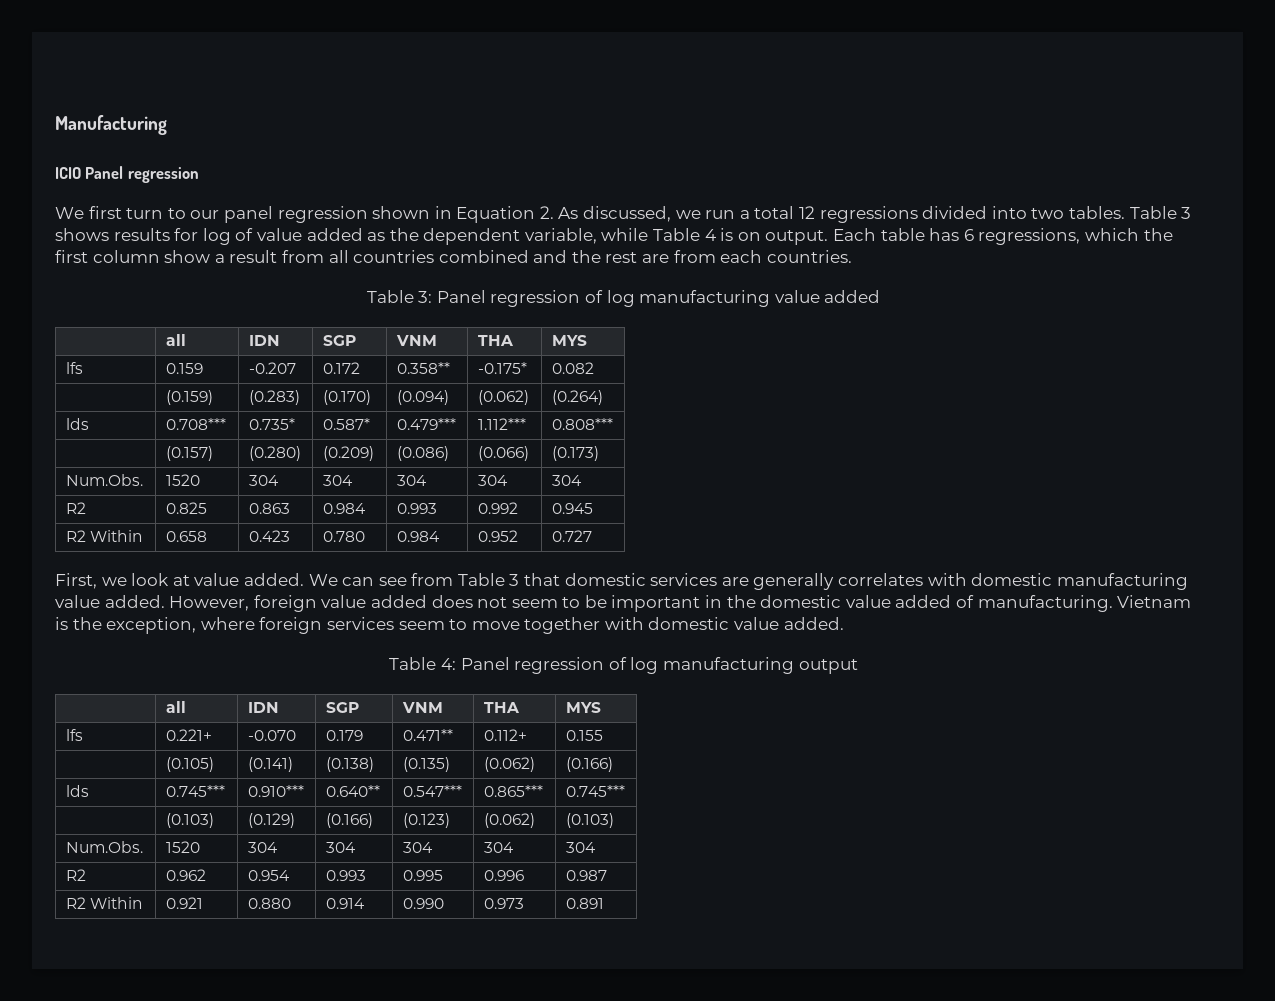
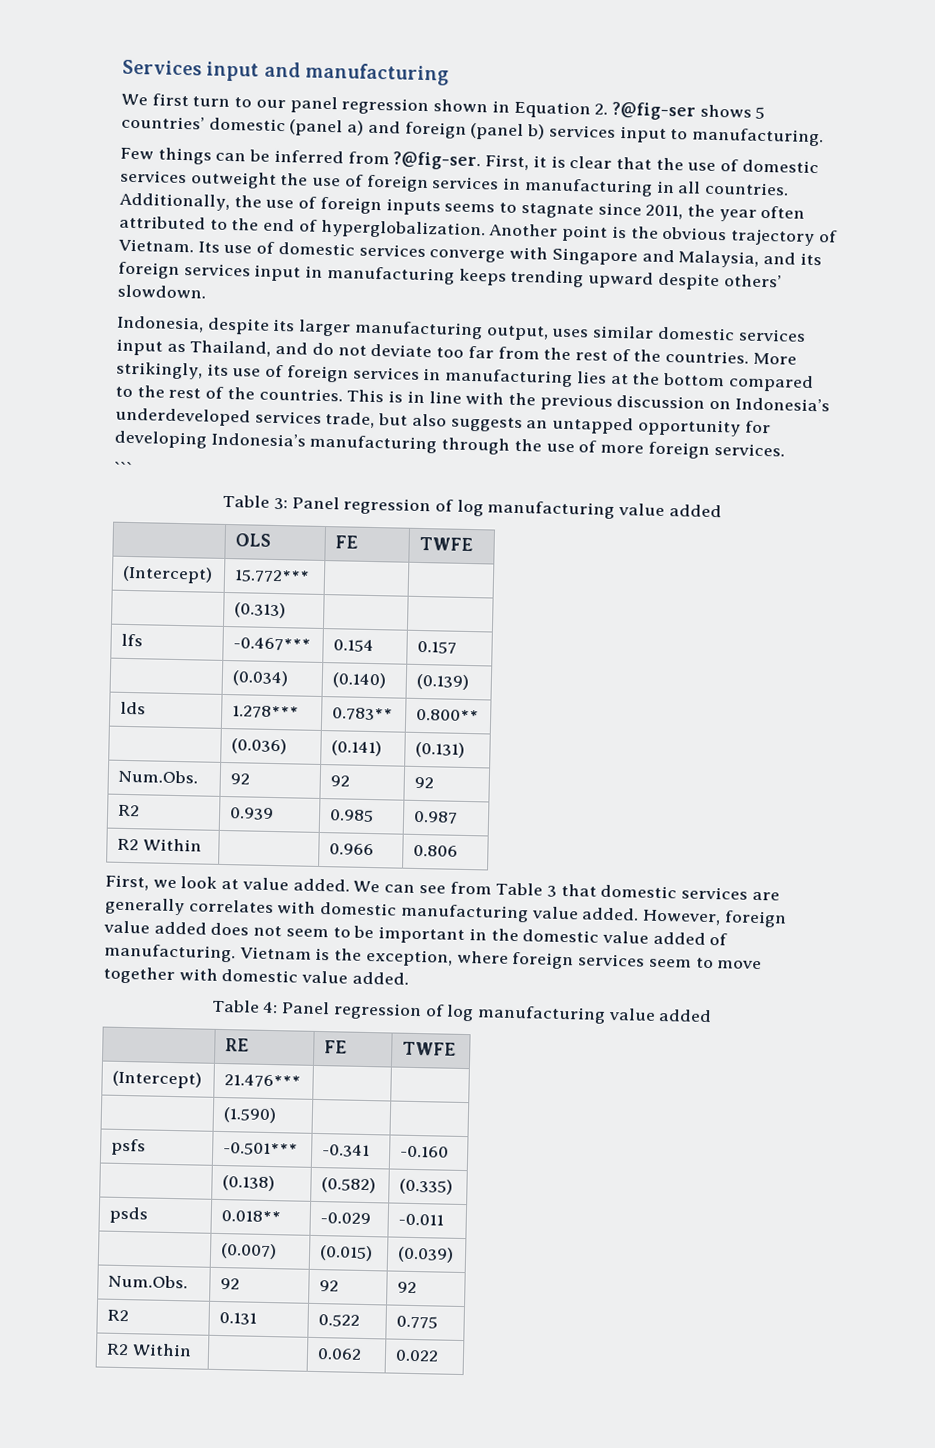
[55,115,167,135] [55,166,199,183] Manufacturing // ICIO Panel regression -> [122,59,449,86] Services input and manufacturing
[558,206,1192,223] [55,228,1173,245] [55,250,852,263] As discussed, we run a total 12 regressions divided into two tables. Table 3 shows results for log of value added as the dependent variable, while Table 4 is on output. Each table has 6 regressions, which the first column show a result from all countries combined and the rest are from each countries. -> [611,101,766,121] [121,115,824,147] [120,147,819,174] [120,169,789,197] [119,192,806,222] [119,215,838,247] [118,238,822,268] [118,261,782,291] [117,284,206,299] [117,315,806,342] [116,338,797,365] [116,361,814,393] [115,385,830,412] [115,407,771,437] [114,430,785,459] [114,461,133,475] ?@fig-ser shows 5 countries’ domestic (panel a) and foreign (panel b) services input to manufacturing. // Few things can be inferred from ?@fig-ser. First, it is clear that the use of domestic services outweight the use of foreign services in manufacturing in all countries. Additionally, the use of foreign inputs seems to stagnate since 2011, the year often attributed to the end of hyperglobalization. Another point is the obvious trajectory of Vietnam. Its use of domestic services converge with Singapore and Malaysia, and its foreign services input in manufacturing keeps trending upward despite others’ slowdown. // Indonesia, despite its larger manufacturing output, uses similar domestic services input as Thailand, and do not deviate too far from the rest of the countries. More strikingly, its use of foreign services in manufacturing lies at the bottom compared to the rest of the countries. This is in line with the previous discussion on Indonesia’s underdeveloped services trade, but also suggests an untapped opportunity for developing Indonesia’s manufacturing through the use of more foreign services. // ```
[165,334,186,346] [248,335,280,346] [322,335,356,346] [395,335,437,346] [477,335,514,346] [551,335,587,346] [65,362,83,374] [165,363,203,374] [248,362,296,374] [322,362,360,374] [396,362,450,374] [477,362,527,374] [551,362,594,374] [165,390,213,405] [248,390,300,405] [322,390,371,405] [396,390,449,405] [477,390,529,405] [551,390,603,405] [65,418,89,430] [165,418,226,430] [248,418,295,430] [322,418,370,430] [396,418,456,430] [477,418,526,430] [551,418,613,430] [165,446,213,461] [248,446,301,461] [322,446,374,461] [396,446,449,461] [477,446,529,461] [551,446,599,461] [65,474,143,486] [165,474,200,486] [248,475,279,486] [322,475,353,486] [396,475,427,486] [477,475,508,486] [551,475,582,486] [65,502,86,514] [165,502,207,514] [248,503,290,514] [322,503,366,514] [396,503,437,514] [477,502,518,514] [551,503,593,514] [65,530,143,542] [165,531,207,542] [248,530,290,542] [322,531,365,542] [396,531,440,542] [477,530,518,542] [551,530,592,542] all | IDN | SGP | VNM | THA | MYS // lfs | 0.159 | -0.207 | 0.172 | 0.358** | -0.175* | 0.082 // | (0.159) | (0.283) | (0.170) | (0.094) | (0.062) | (0.264) // lds | 0.708*** | 0.735* | 0.587* | 0.479*** | 1.112*** | 0.808*** // | (0.157) | (0.280) | (0.209) | (0.086) | (0.066) | (0.173) // Num.Obs. | 1520 | 304 | 304 | 304 | 304 | 304 // R2 | 0.825 | 0.863 | 0.984 | 0.993 | 0.992 | 0.945 // R2 Within | 0.658 | 0.423 | 0.780 | 0.984 | 0.952 | 0.727 -> [235,533,272,547] [335,535,359,549] [419,536,474,552] [122,565,214,584] [234,569,311,583] [234,602,287,619] [121,633,144,647] [233,637,312,651] [333,639,375,653] [417,640,458,654] [232,670,290,687] [332,672,388,689] [416,673,471,691] [120,701,147,715] [232,705,300,719] [332,707,394,721] [416,708,480,722] [231,738,288,755] [331,740,383,757] [415,741,466,758] [118,769,199,784] [230,773,251,785] [330,775,351,787] [414,776,435,789] [118,804,141,817] [229,807,275,821] [329,809,375,823] [413,810,459,824] [117,838,202,852] [329,843,375,856] [413,844,459,857] OLS | FE | TWFE // (Intercept) | 15.772*** | | // | (0.313) | | // lfs | -0.467*** | 0.154 | 0.157 // | (0.034) | (0.140) | (0.139) // lds | 1.278*** | 0.783** | 0.800** // | (0.036) | (0.141) | (0.131) // Num.Obs. | 92 | 92 | 92 // R2 | 0.939 | 0.985 | 0.987 // R2 Within | | 0.966 | 0.806
[798,659,858,674] [165,701,186,713] [247,702,279,713] [325,702,359,713] [401,702,443,713] [483,702,520,713] [565,702,601,713] [65,729,83,741] [165,729,212,741] [247,730,296,741] [325,730,363,741] [402,729,453,741] [483,729,527,741] [565,730,603,741] [165,757,214,772] [247,757,293,772] [325,757,374,772] [402,757,450,772] [483,757,535,772] [565,757,613,772] [65,785,89,797] [165,785,225,797] [247,785,304,797] [325,785,380,797] [402,785,462,797] [483,785,543,797] [565,785,625,797] [165,813,214,828] [247,813,295,828] [325,813,373,828] [402,813,450,828] [483,813,535,828] [565,813,614,828] [65,841,143,853] [165,841,200,853] [247,842,278,853] [325,842,356,853] [402,842,433,853] [483,842,514,853] [565,842,596,853] [65,869,86,881] [165,869,206,881] [247,870,290,881] [325,870,366,881] [402,870,443,881] [483,870,524,881] [565,870,607,881] [65,897,143,909] [165,897,203,909] [247,898,291,909] [325,898,365,909] [402,898,444,909] [483,898,524,909] [565,898,604,909] output // | all | IDN | SGP | VNM | THA | MYS // lfs | 0.221+ | -0.070 | 0.179 | 0.471** | 0.112+ | 0.155 // | (0.105) | (0.141) | (0.138) | (0.135) | (0.062) | (0.166) // lds | 0.745*** | 0.910*** | 0.640** | 0.547*** | 0.865*** | 0.745*** // | (0.103) | (0.129) | (0.166) | (0.123) | (0.062) | (0.103) // Num.Obs. | 1520 | 304 | 304 | 304 | 304 | 304 // R2 | 0.962 | 0.954 | 0.993 | 0.995 | 0.996 | 0.987 // R2 Within | 0.921 | 0.880 | 0.914 | 0.990 | 0.973 | 0.891 -> [607,1007,713,1023] [225,1038,250,1052] [324,1040,348,1054] [402,1041,457,1056] [112,1070,203,1089] [224,1074,302,1088] [223,1107,278,1124] [111,1138,147,1156] [223,1142,299,1156] [322,1144,371,1158] [400,1145,450,1158] [222,1175,276,1192] [321,1177,377,1194] [399,1178,454,1195] [109,1206,149,1224] [221,1210,282,1223] [320,1212,372,1225] [398,1213,445,1226] [220,1243,278,1260] [319,1245,374,1262] [397,1246,455,1263] [108,1274,189,1289] [220,1278,241,1290] [319,1280,340,1292] [397,1281,418,1294] [107,1309,130,1322] [219,1312,258,1325] [318,1314,361,1327] [396,1315,439,1329] [106,1343,192,1357] [317,1348,363,1360] [395,1349,440,1362] value added // | RE | FE | TWFE // (Intercept) | 21.476*** | | // | (1.590) | | // psfs | -0.501*** | -0.341 | -0.160 // | (0.138) | (0.582) | (0.335) // psds | 0.018** | -0.029 | -0.011 // | (0.007) | (0.015) | (0.039) // Num.Obs. | 92 | 92 | 92 // R2 | 0.131 | 0.522 | 0.775 // R2 Within | | 0.062 | 0.022

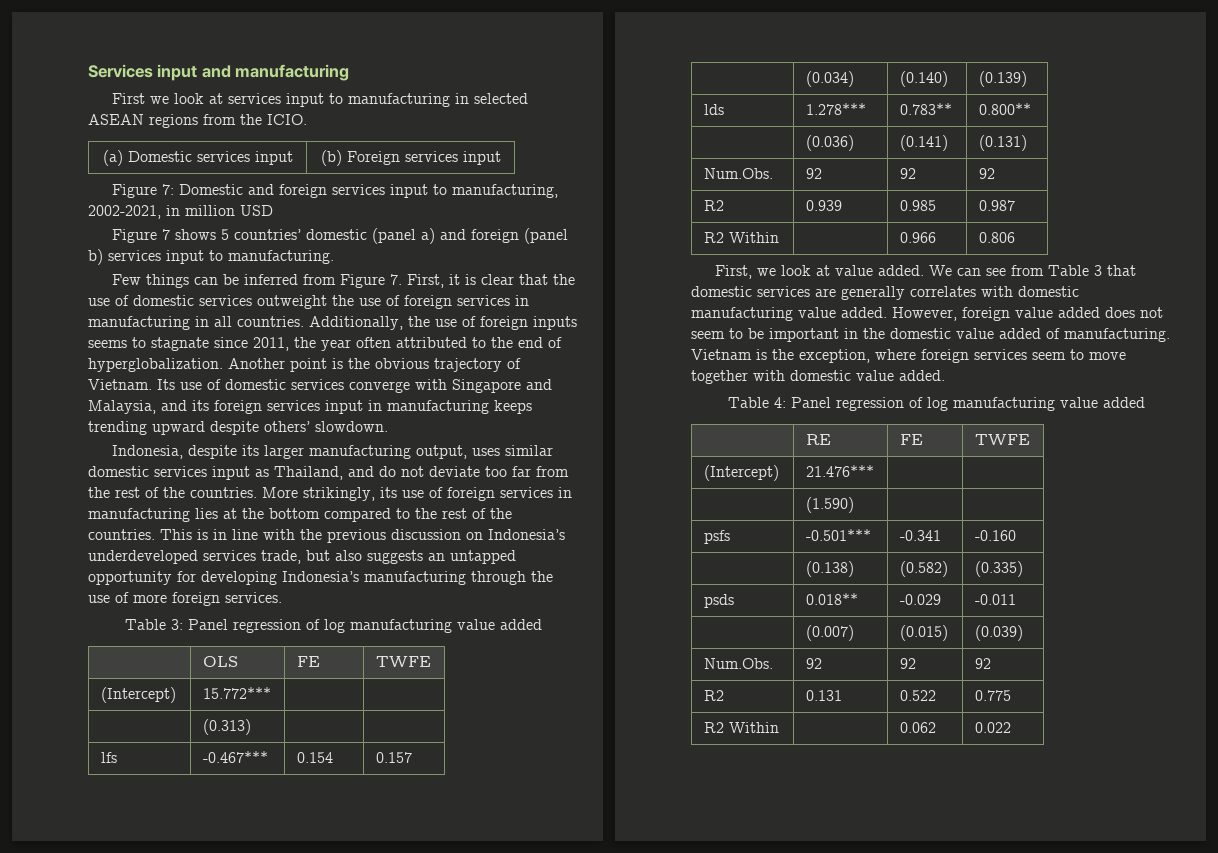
[121,93,696,121] We first turn to our panel regression shown in Equation 2. ?@fig-ser -> [111,93,528,107] [88,114,307,128] [102,150,293,166] [320,150,501,166] [111,184,558,198] [88,205,273,219] [111,229,170,243] First we look at services input to manufacturing in selected ASEAN regions from the ICIO. // (a) Domestic services input | (b) Foreign services input // Figure 7: Domestic and foreign services input to manufacturing, 2002-2021, in million USD // Figure 7
[393,151,482,171] ?@fig-ser. -> [339,274,402,288] Figure 7.
[114,461,133,475] // ``` -> (282, 597) none

